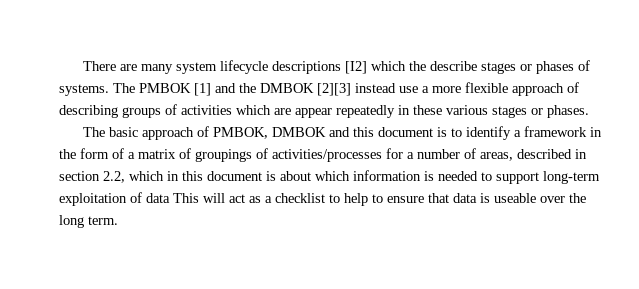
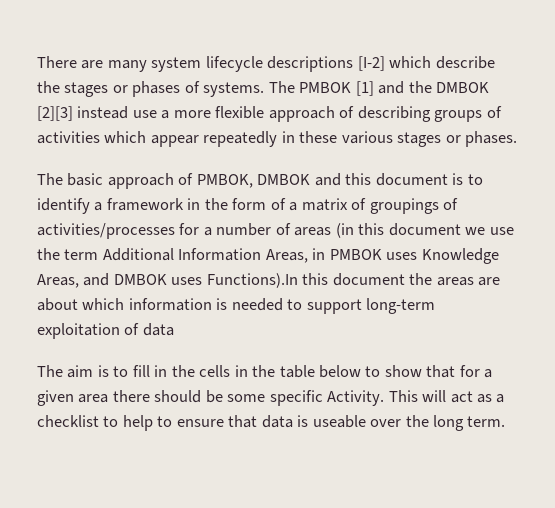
[345,61,478,74] [I2] which the describe -> [357,56,495,71] [37,81,60,93] [I-2] which describe the
[274,108,291,115] are -> (147, 137) none
[480,149,587,161] [59,171,276,183] areas, described in section 2.2, which in this document is -> [294,223,514,238] [37,248,499,264] [37,273,501,288] areas (in this document we use the term Additional Information Areas, in PMBOK uses Knowledge Areas, and DMBOK uses Functions).In this document the areas are
(170, 198) none -> [37,365,493,378] [37,390,385,406] // The aim is to fill in the cells in the table below to show that for a given area there should be some specific Activity.

